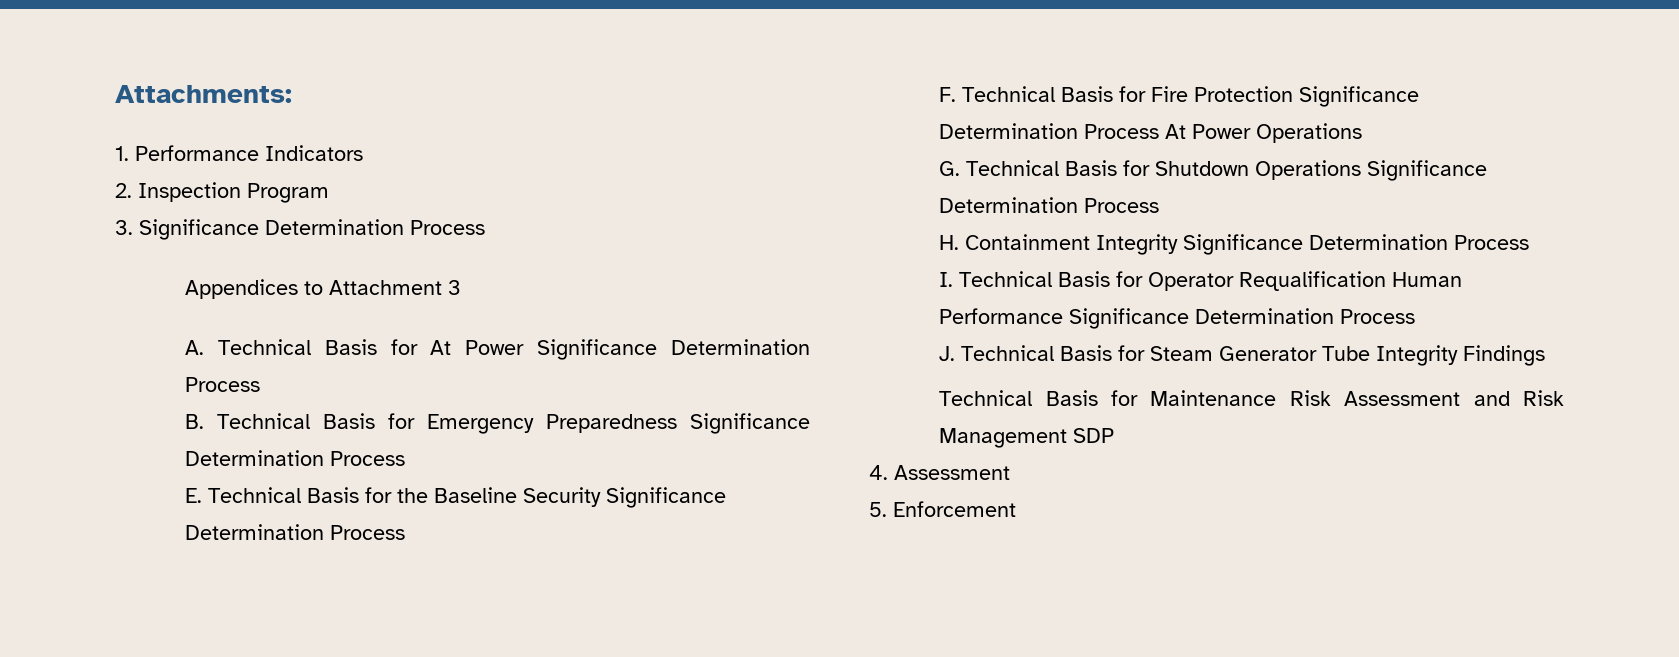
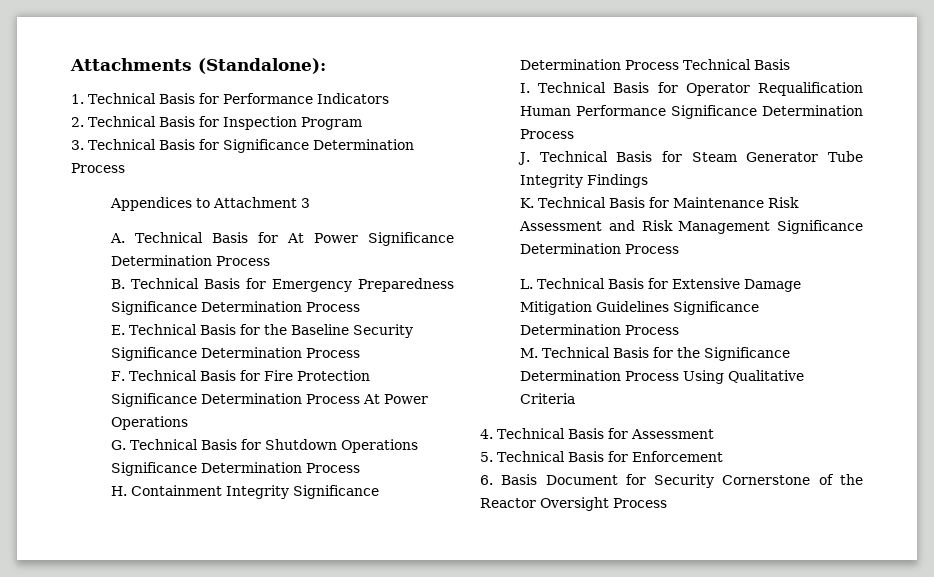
[115,85,292,103] [115,146,129,161] Attachments: // 1. -> [70,58,326,74] [71,93,219,104] Attachments (Standalone): // 1. Technical Basis for
(132, 190) none -> [88,116,219,127] Technical Basis for
(133, 227) none -> [88,139,219,150] Technical Basis for
(1530, 242) none -> [683,59,791,70] Technical Basis
(1546, 355) none -> [520,198,535,208] K.
[1073,428,1115,443] [869,465,1010,480] [869,501,1016,517] SDP // 4. Assessment // 5. Enforcement -> [777,220,863,234] [520,243,680,254] [520,278,802,292] [520,301,760,315] [520,324,680,335] [520,347,791,361] [520,370,805,384] [520,393,576,404] [480,428,714,439] [480,451,723,462] [480,474,863,488] [480,497,667,511] Significance Determination Process // L. Technical Basis for Extensive Damage Mitigation Guidelines Significance Determination Process // M. Technical Basis for the Significance Determination Process Using Qualitative Criteria // 4. Technical Basis for Assessment // 5. Technical Basis for Enforcement // 6. Basis Document for Security Cornerstone of the Reactor Oversight Process

